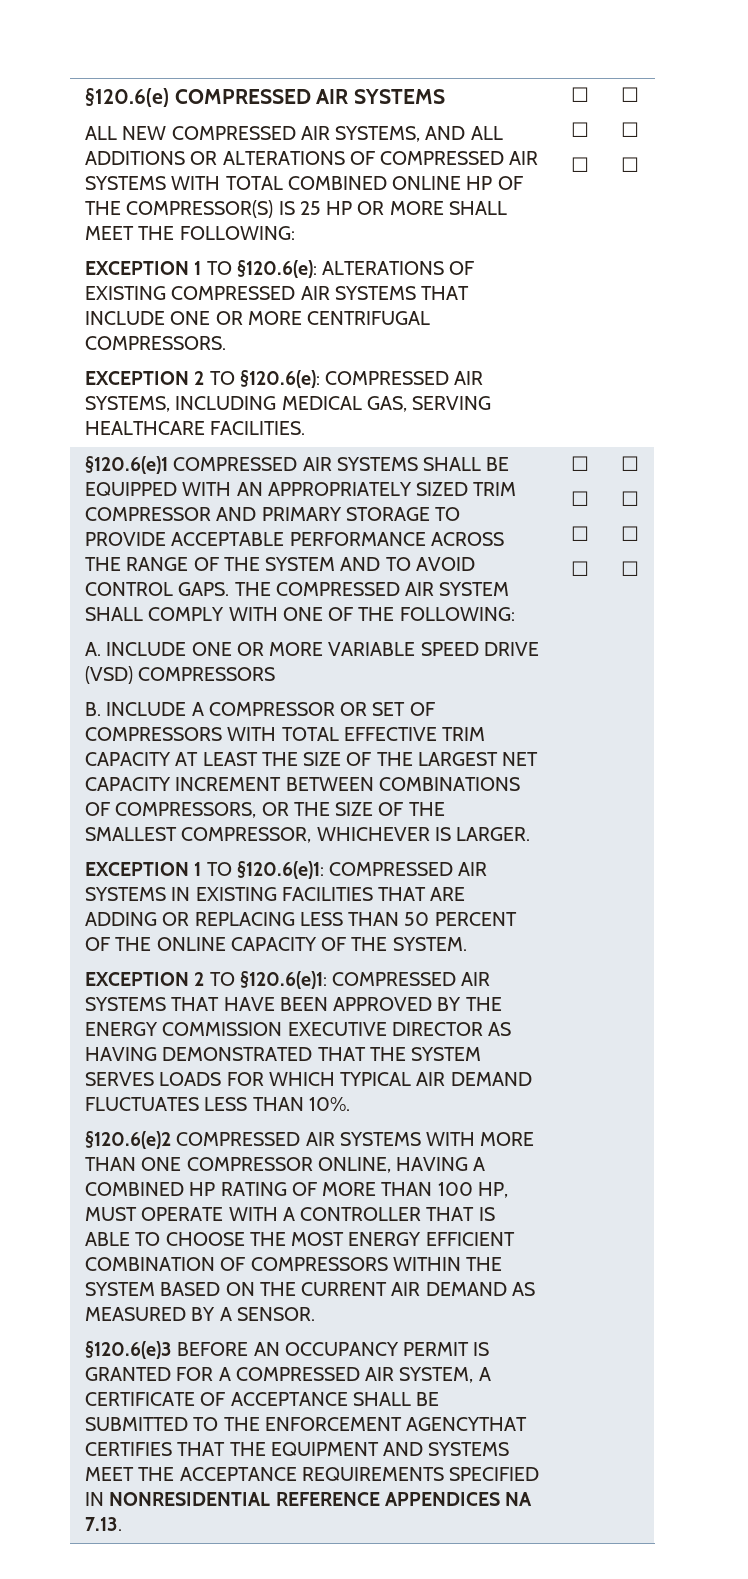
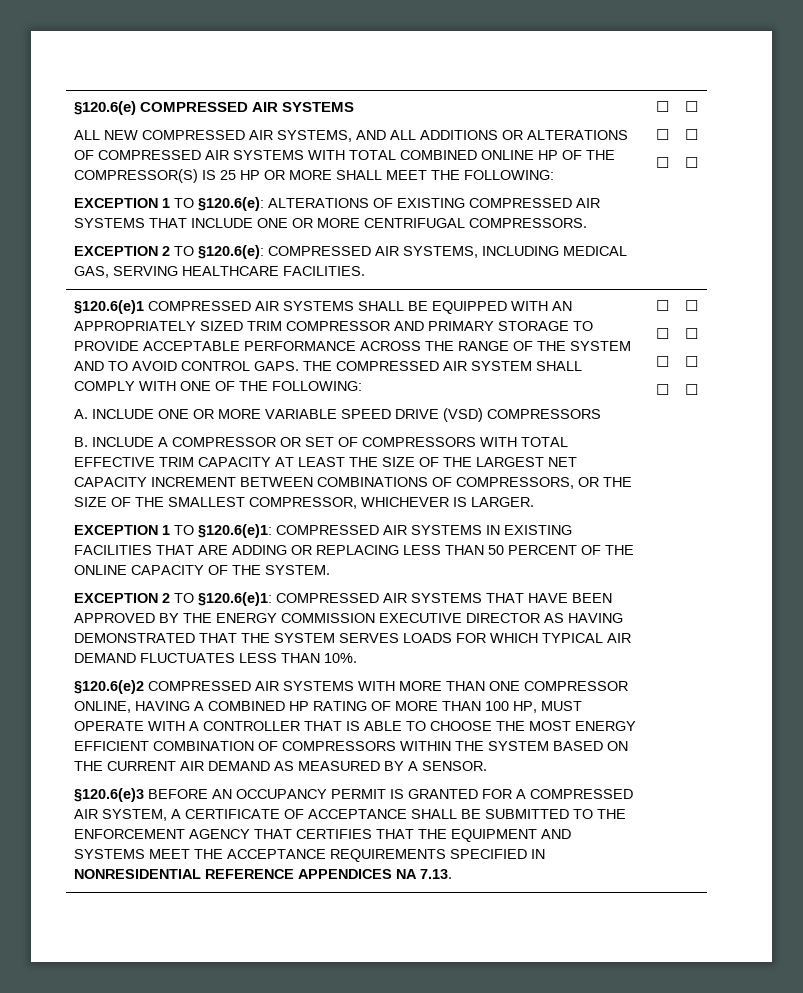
[406,1417,528,1431] AGENCYTHAT -> [188,829,292,839] AGENCY THAT

